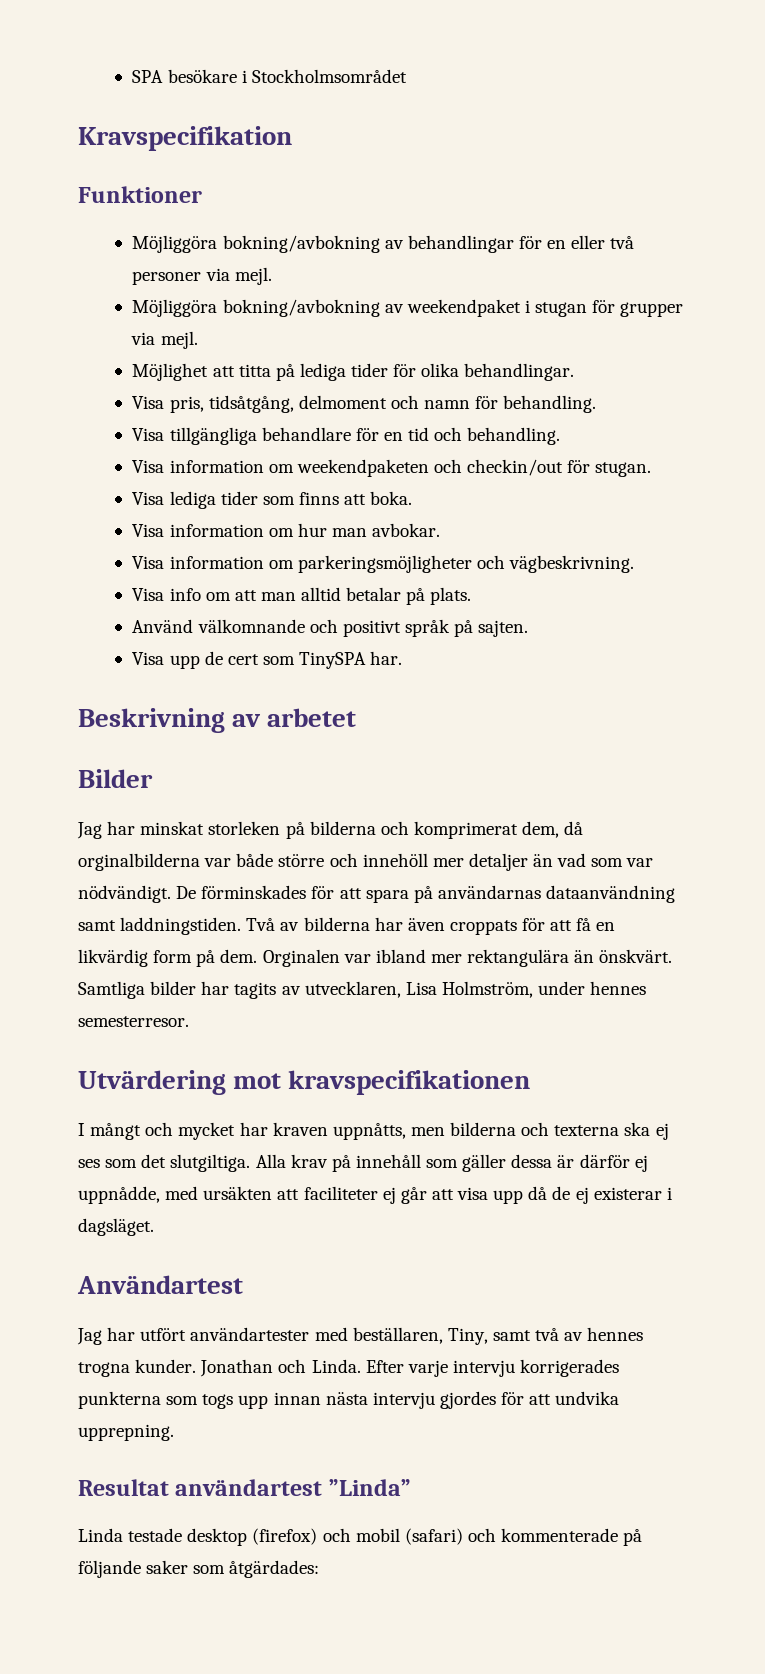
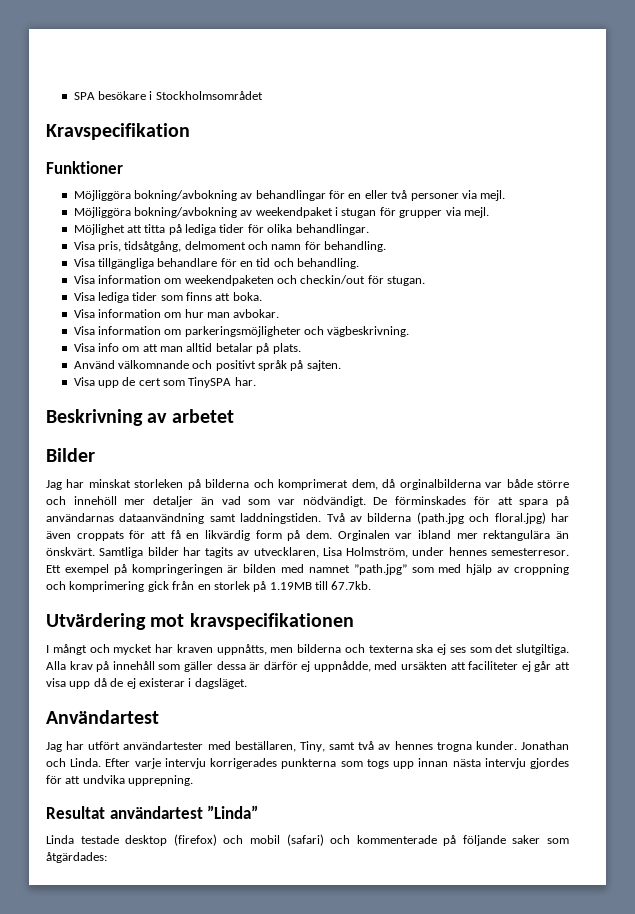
(370, 924) none -> [416,512,546,524] (path.jpg och floral.jpg)
(189, 1021) none -> [46,564,570,575] [46,581,372,592] Ett exempel på kompringeringen är bilden med namnet ”path.jpg” som med hjälp av croppning och komprimering gick från en storlek på 1.19MB till 67.7kb.

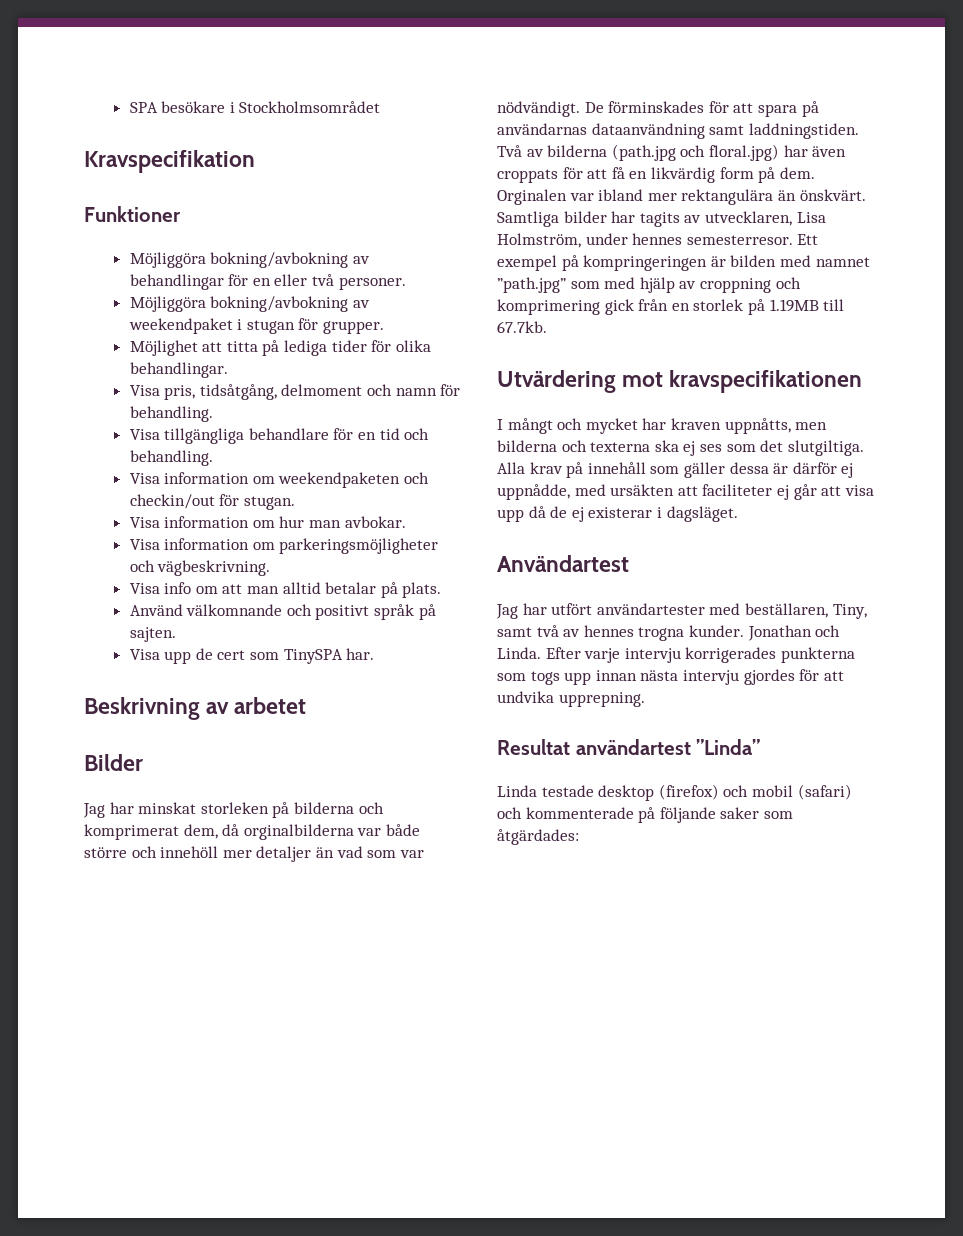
[410,190,506,201] personer via mejl. -> [338,277,406,290] personer.
[399,207,489,218] grupper via mejl. -> [322,321,384,334] grupper.
[73,292,262,303] // Visa lediga tider som finns att boka. -> (295, 503) none

